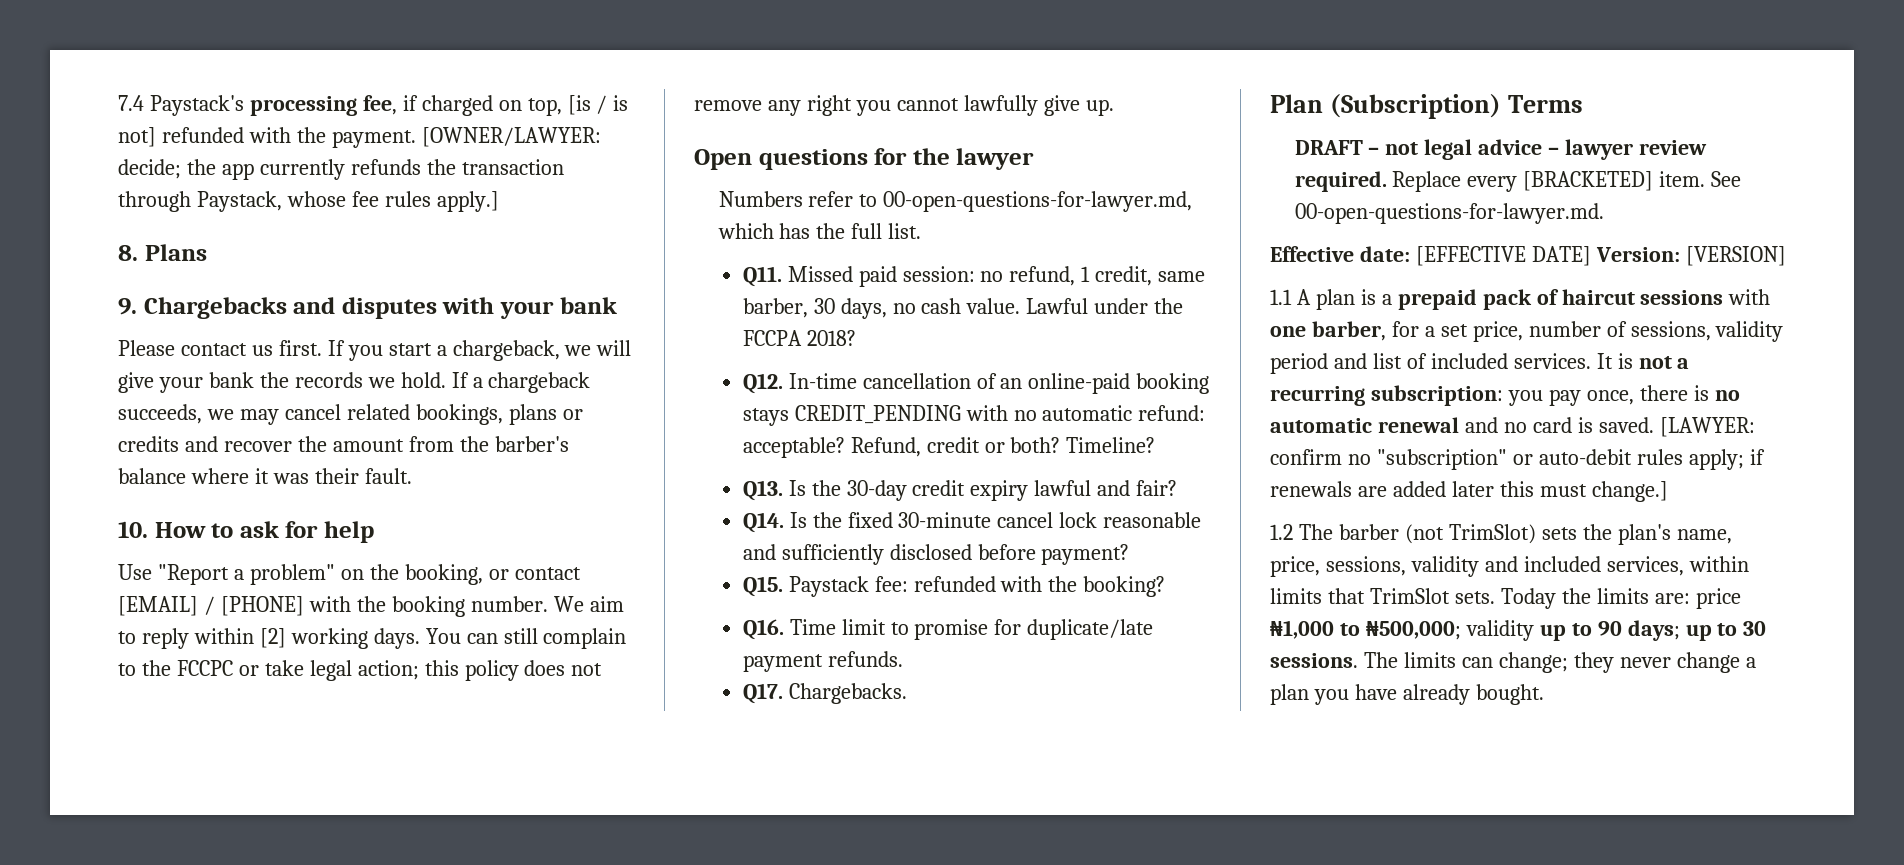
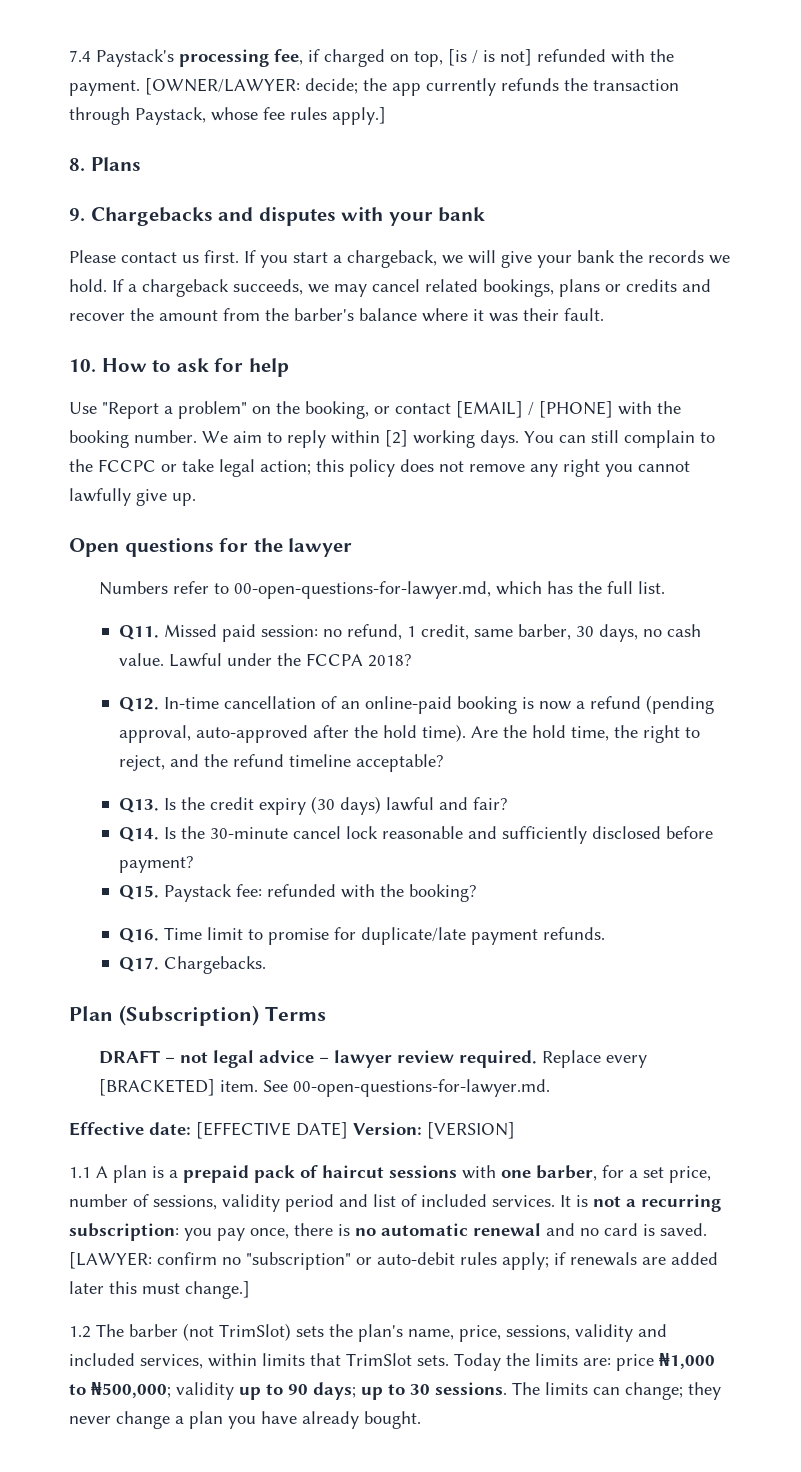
[742,405,1206,426] [742,437,1156,458] stays CREDIT_PENDING with no automatic refund: acceptable? Refund, credit or both? Timeline? -> [521,695,714,714] [118,724,700,743] [118,754,444,772] is now a refund (pending approval, auto-approved after the hold time). Are the hold time, the right to reject, and the refund timeline acceptable?
[846,480,907,501] 30-day -> (205, 803) none
(1029, 490) none -> [310,796,381,815] (30 days)
[847,512,893,528] fixed -> (205, 832) none

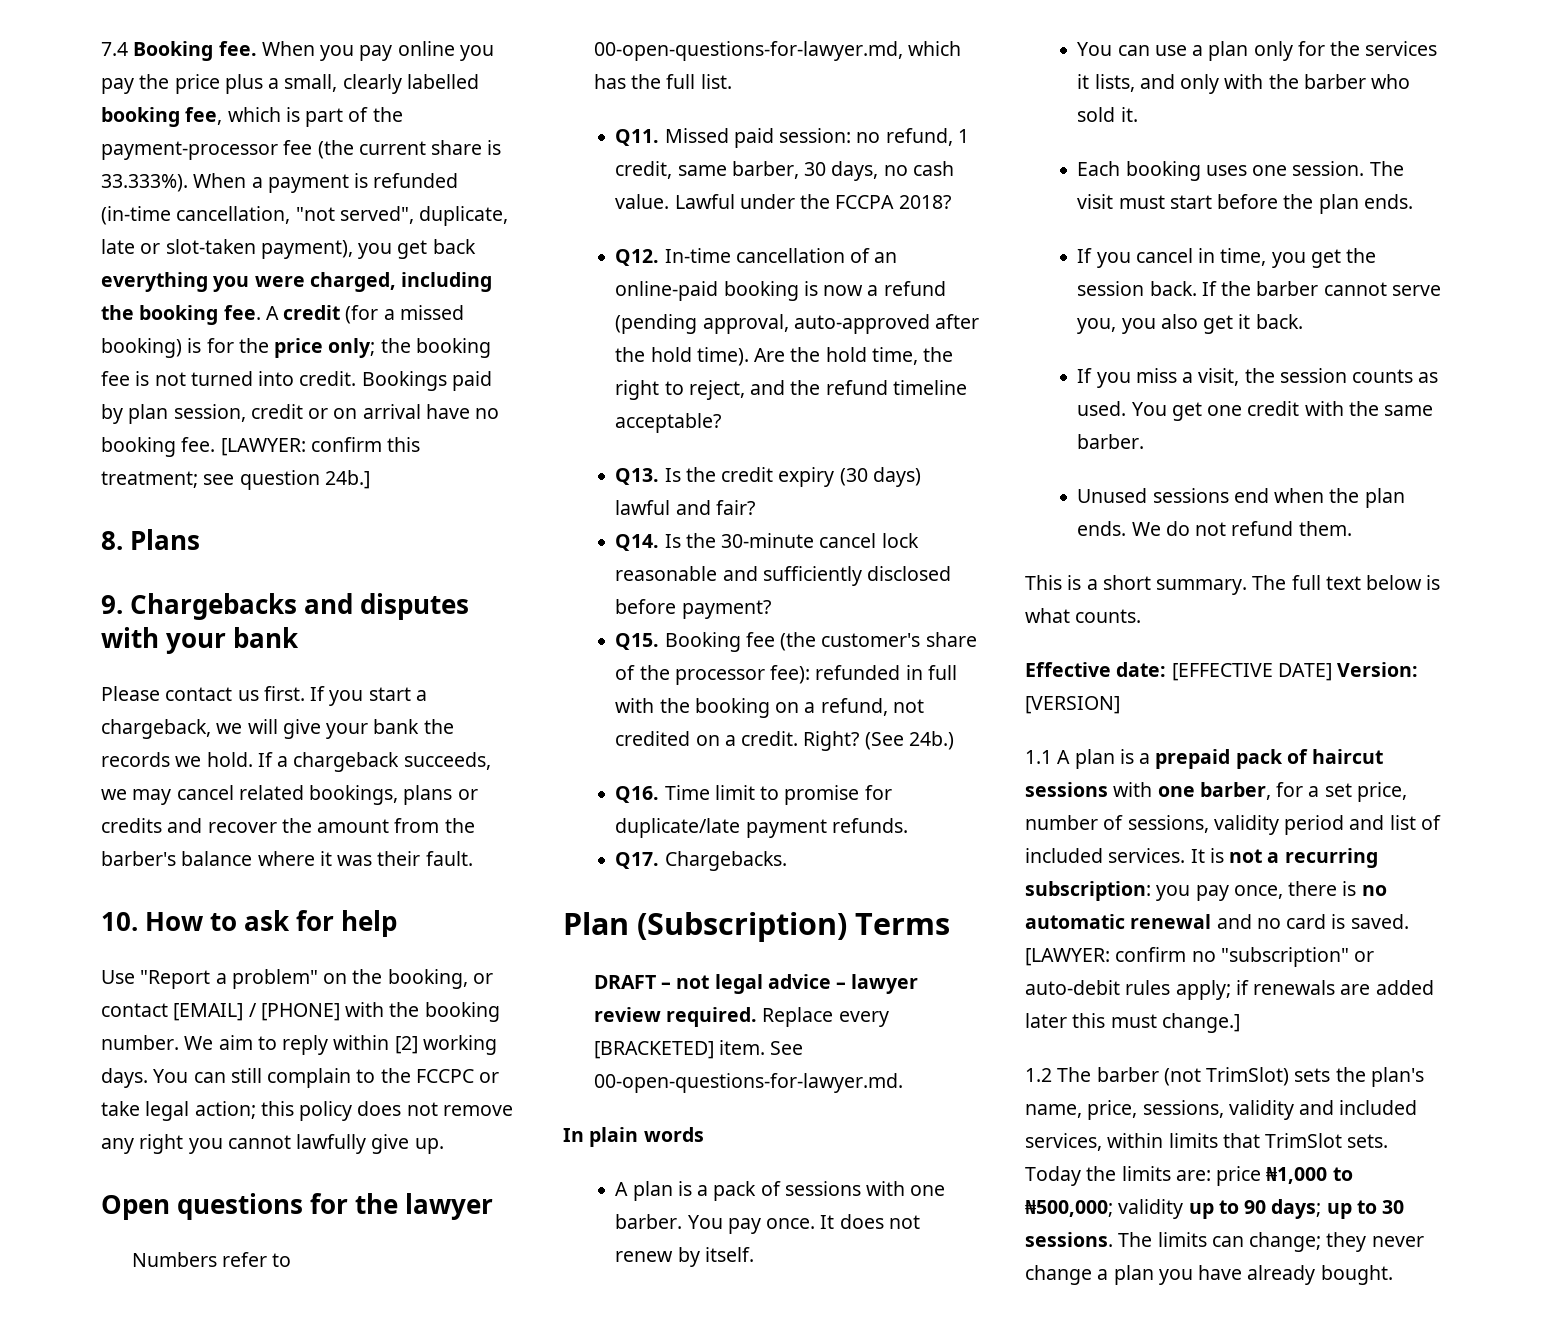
[96,49,674,67] [69,78,679,96] [69,107,386,125] Paystack's processing fee, if charged on top, [is / is not] refunded with the payment. [OWNER/LAWYER: decide; the app currently refunds the transaction through Paystack, whose fee rules apply.] -> [133,41,494,61] [101,74,479,94] [101,107,403,127] [101,140,502,160] [101,173,459,193] [101,206,509,226] [101,239,476,259] [101,272,493,292] [101,305,464,325] [101,338,491,358] [101,371,492,391] [101,404,500,424] [101,437,421,457] [101,470,370,490] Booking fee. When you pay online you pay the price plus a small, clearly labelled booking fee, which is part of the payment-processor fee (the current share is 33.333%). When a payment is refunded (in-time cancellation, "not served", duplicate, late or slot-taken payment), you get back everything you were charged, including the booking fee. A credit (for a missed booking) is for the price only; the booking fee is not turned into credit. Bookings paid by plan session, credit or on arrival have no booking fee. [LAWYER: confirm this treatment; see question 24b.]
[163,884,477,902] Paystack fee: refunded with the booking? -> [664,632,977,652] [615,665,957,685] [615,698,924,718] [615,731,954,751] Booking fee (the customer's share of the processor fee): refunded in full with the booking on a refund, not credited on a credit. Right? (See 24b.)
(550, 1088) none -> [563,1127,704,1147] [615,1181,946,1201] [615,1214,920,1234] [615,1247,754,1267] [1077,41,1438,61] [1077,74,1411,94] [1077,107,1138,122] [1077,161,1404,181] [1077,194,1413,214] [1077,248,1377,268] [1077,281,1441,296] [1077,314,1303,334] [1077,368,1439,388] [1077,401,1434,421] [1077,434,1145,449] [1077,488,1405,508] [1077,521,1352,536] [1025,575,1441,595] [1025,608,1142,623] // In plain words // A plan is a pack of sessions with one barber. You pay once. It does not renew by itself. // You can use a plan only for the services it lists, and only with the barber who sold it. // Each booking uses one session. The visit must start before the plan ends. // If you cancel in time, you get the session back. If the barber cannot serve you, you also get it back. // If you miss a visit, the session counts as used. You get one credit with the same barber. // Unused sessions end when the plan ends. We do not refund them. // This is a short summary. The full text below is what counts.

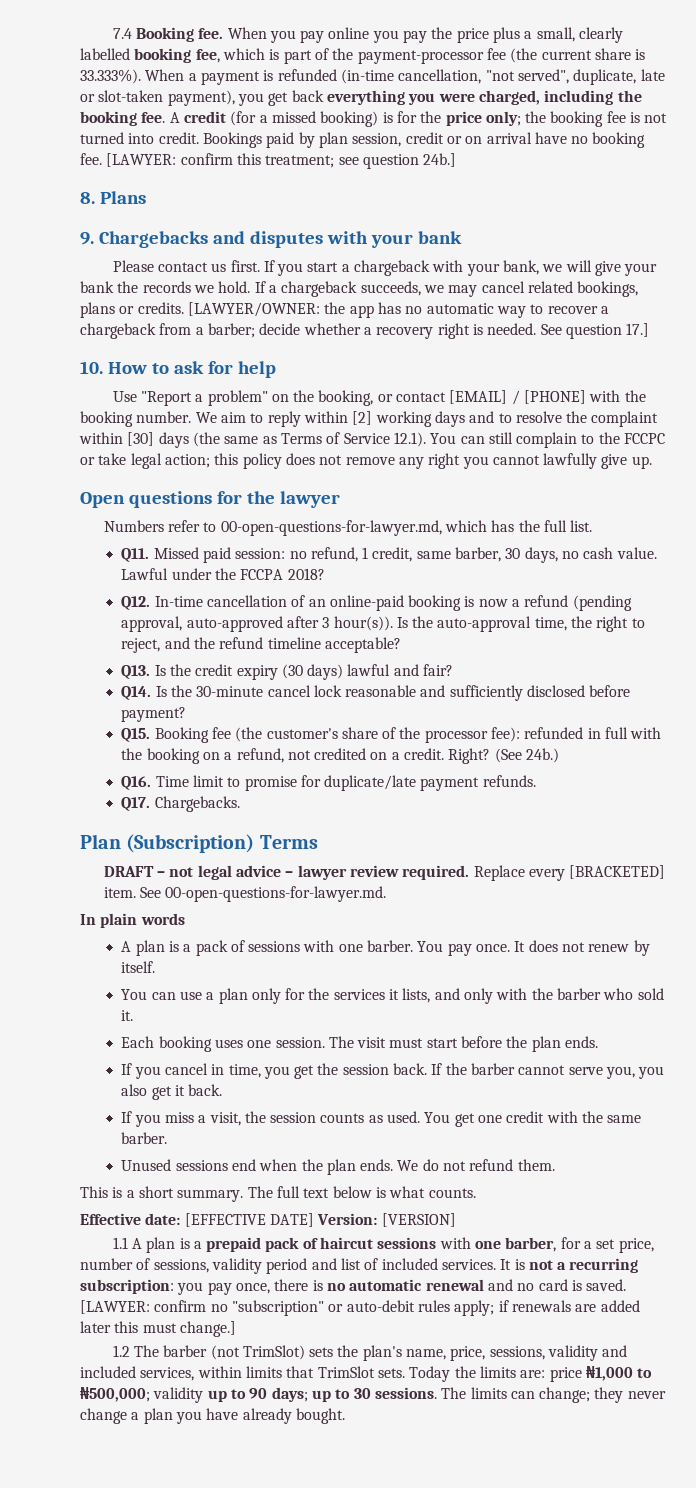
[101,719,211,739] chargeback, -> [354,260,540,276] chargeback with your bank,
[101,818,475,833] [101,851,473,866] credits and recover the amount from the barber's balance where it was their fault. -> [137,302,609,318] [80,323,650,339] credits. [LAWYER/OWNER: the app has no automatic way to recover a chargeback from a barber; decide whether a recovery right is needed. See question 17.]
[101,1068,148,1088] days. -> [434,411,659,427] [79,432,426,448] days and to resolve the complaint within [30] days (the same as Terms of Service 12.1).
[615,347,867,366] the hold time). Are the hold -> [322,616,532,632] 3 hour(s)). Is the auto-approval

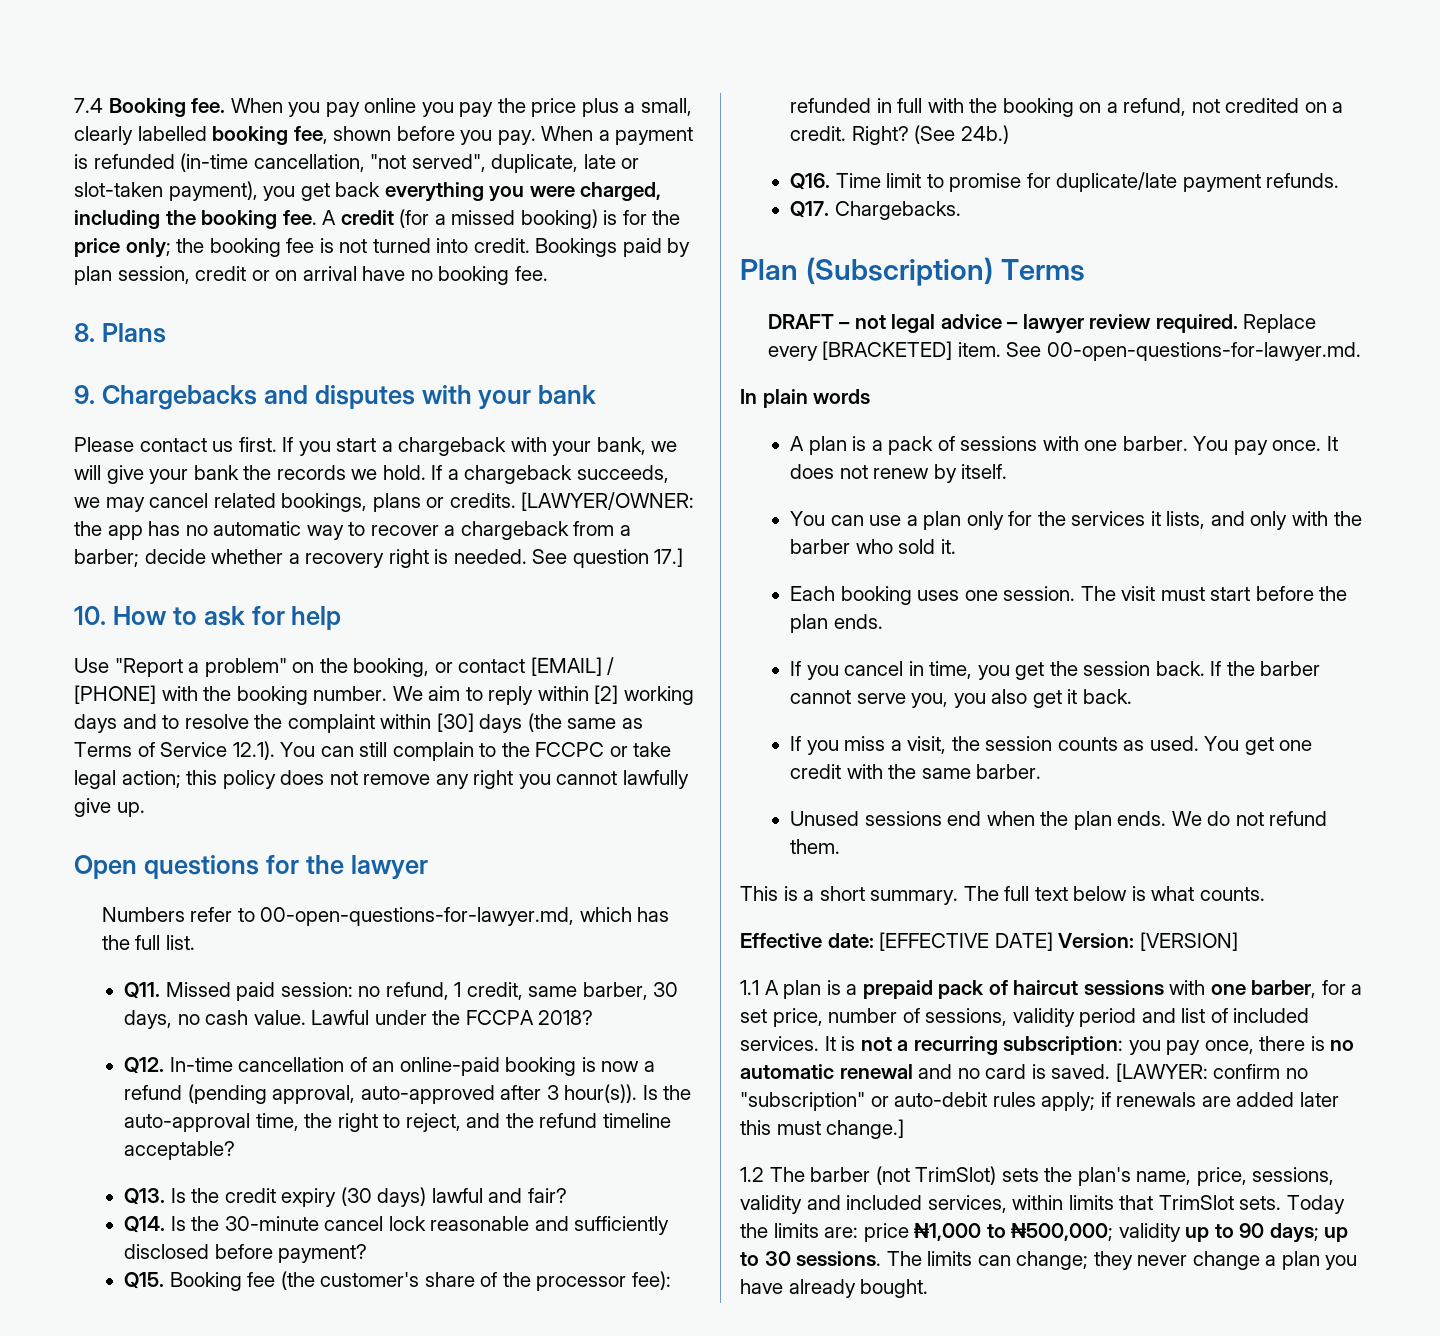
[222,48,646,64] [80,69,141,84] which is part of the payment-processor fee (the current share is 33.333%). -> [333,126,536,145] shown before you pay.
[106,153,457,169] [LAWYER: confirm this treatment; see question 24b.] -> (548, 273) none

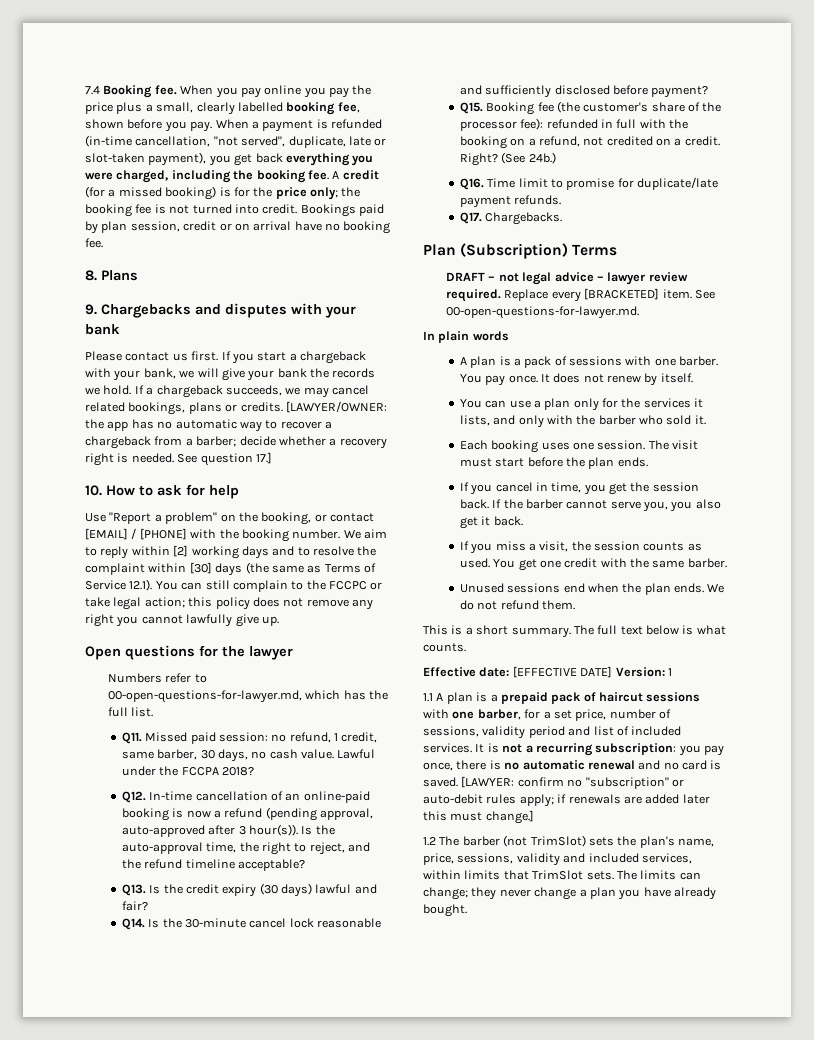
[1139,932,1238,951] [VERSION] -> [667,668,672,676] 1
[1286,1195,1345,1214] [740,1223,1349,1243] [740,1251,882,1266] Today the limits are: price ₦1,000 to ₦500,000; validity up to 90 days; up to 30 sessions. -> (614, 875) none

